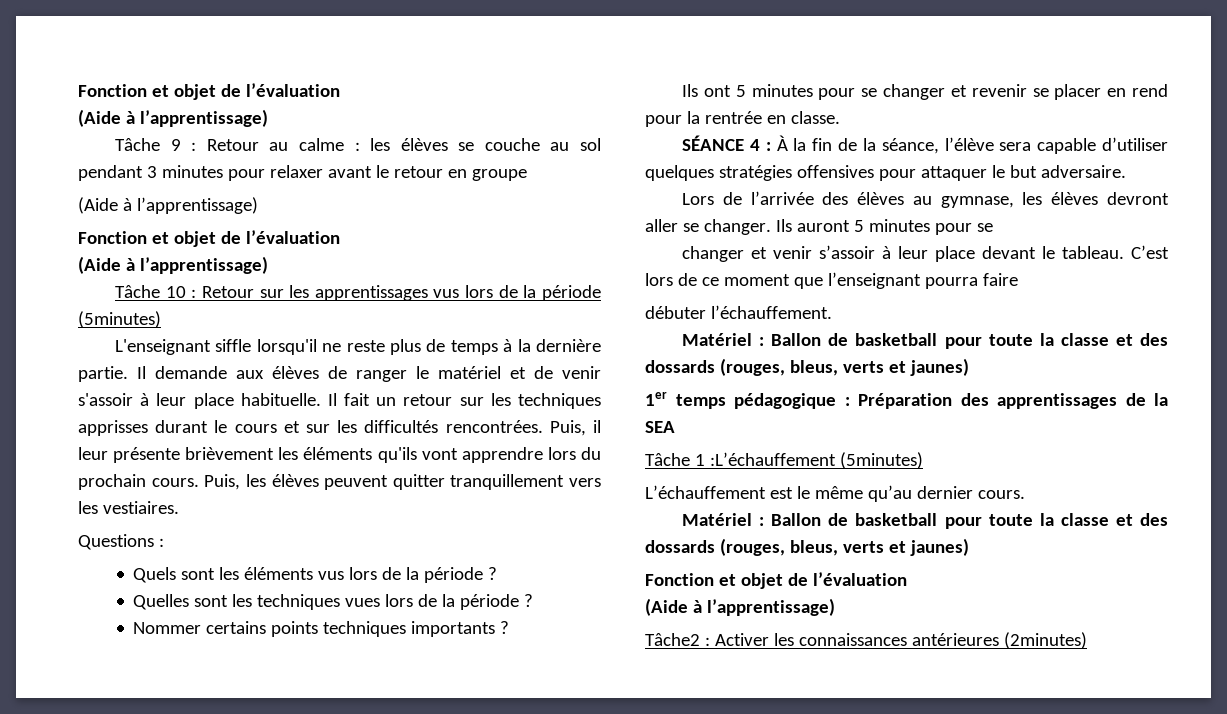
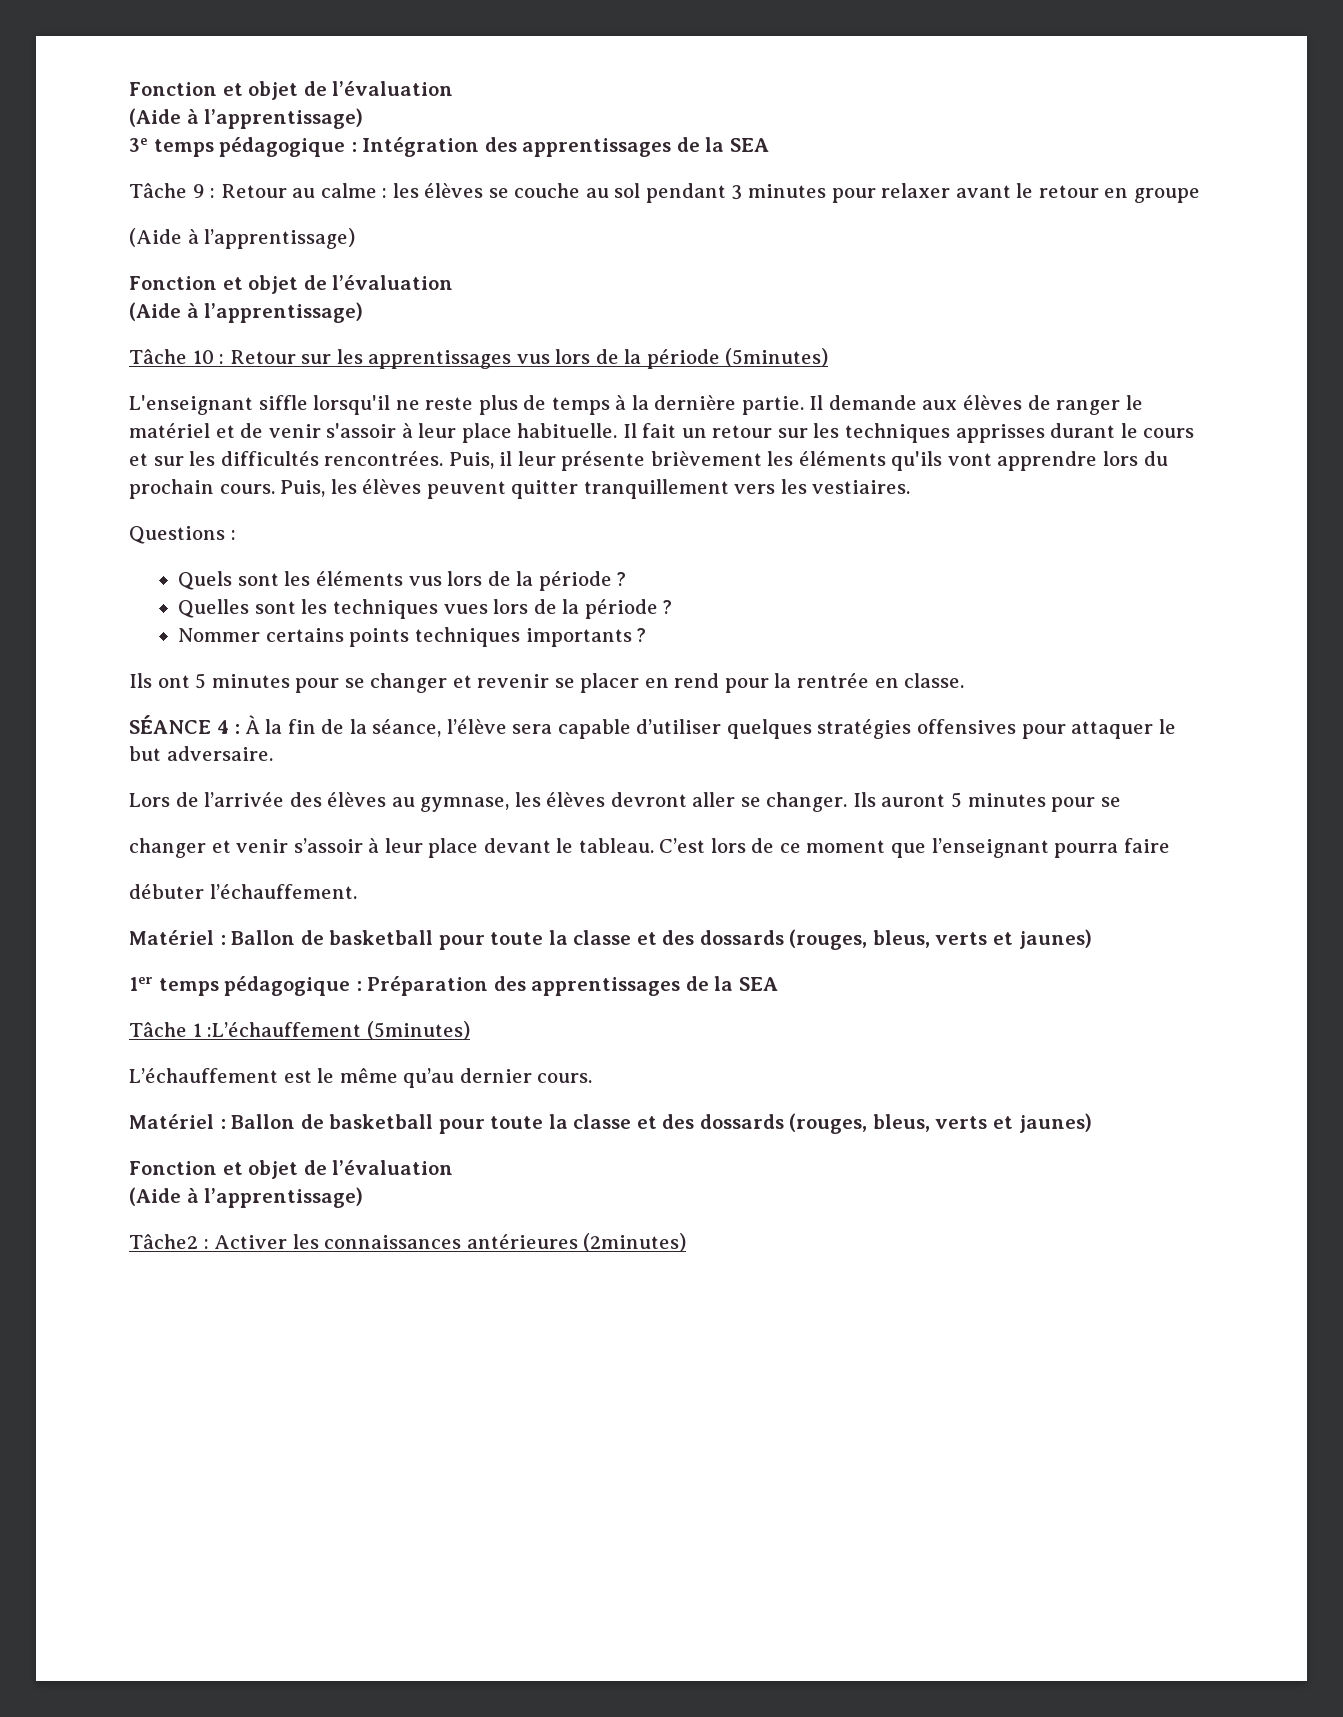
[78,83,340,100] [78,109,268,127] Fonction et objet de l’évaluation // (Aide à l’apprentissage) -> [129,81,454,100] [129,108,364,129] [129,137,769,157] Fonction et objet de l’évaluation // (Aide à l’apprentissage) // 3e temps pédagogique : Intégration des apprentissages de la SEA

